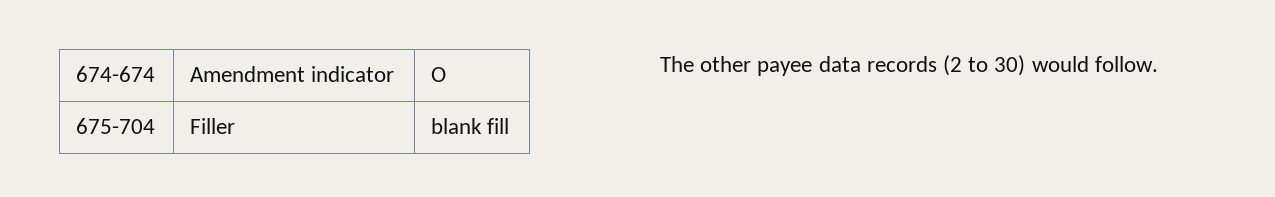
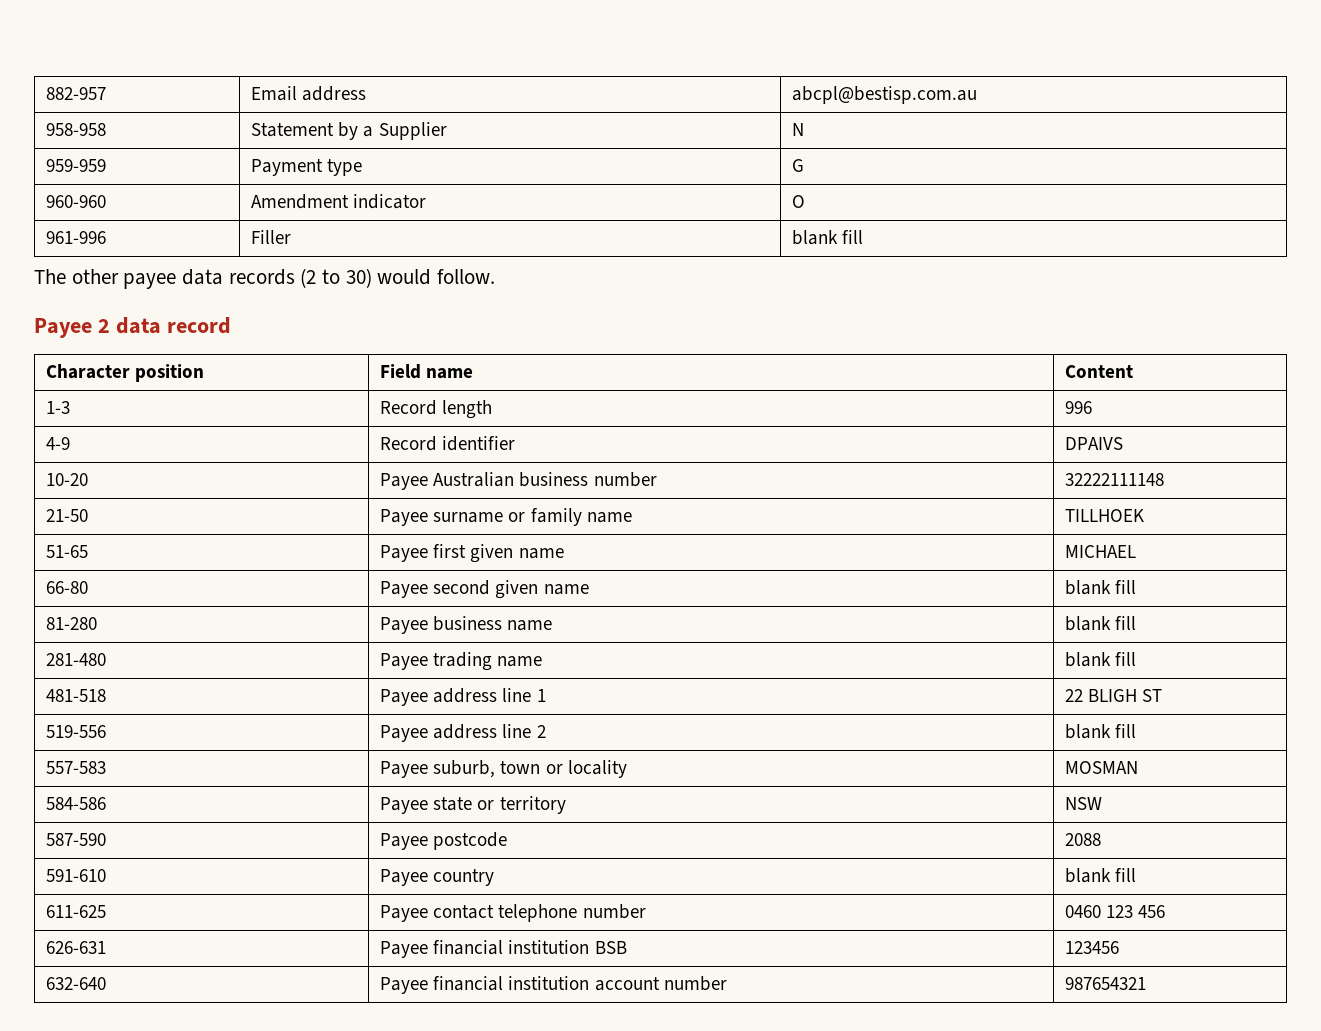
[76,66,156,82] 674-674 -> [46,87,107,100] [251,86,367,101] [792,86,978,104] [46,123,107,136] [251,122,447,140] [792,123,805,136] [46,159,107,172] [251,159,363,176] [792,159,805,172] [46,195,107,208] 882-957 | Email address | abcpl@bestisp.com.au // 958-958 | Statement by a Supplier | N // 959-959 | Payment type | G // 960-960
[76,118,156,134] 675-704 -> [46,231,107,244] 961-996
(1158, 64) none -> [34,317,231,338] [46,364,205,382] [380,364,474,379] [1065,365,1134,378] [46,401,71,414] [380,400,493,419] [1065,401,1093,414] [46,437,71,450] [380,436,516,451] [1065,437,1124,450] [46,473,89,486] [380,472,657,490] [1065,473,1165,486] [46,509,89,522] [380,508,632,526] [1065,509,1145,522] [46,545,89,558] [380,544,564,563] [1065,545,1137,558] [46,581,89,594] [380,580,589,599] [1065,580,1137,595] [46,617,98,630] [380,616,553,634] [1065,616,1137,631] [46,653,107,666] [380,652,543,671] [1065,652,1137,667] [46,689,107,702] [380,688,546,706] [1065,689,1163,702] [46,725,107,738] [380,724,546,742] [1065,724,1137,739] [46,761,107,774] [380,760,627,778] [1065,761,1139,774] [46,797,107,810] [380,796,566,814] [1065,797,1103,810] [46,833,107,846] [380,832,508,850] [1065,833,1102,846] [46,869,107,882] [380,869,495,886] [1065,868,1137,883] [46,905,107,918] [380,904,646,922] [1065,905,1166,918] [46,941,107,954] [380,940,627,958] [1065,941,1120,954] [46,977,107,990] [380,976,727,994] [1065,977,1147,990] // Payee 2 data record // Character position | Field name | Content // 1-3 | Record length | 996 // 4-9 | Record identifier | DPAIVS // 10-20 | Payee Australian business number | 32222111148 // 21-50 | Payee surname or family name | TILLHOEK // 51-65 | Payee first given name | MICHAEL // 66-80 | Payee second given name | blank fill // 81-280 | Payee business name | blank fill // 281-480 | Payee trading name | blank fill // 481-518 | Payee address line 1 | 22 BLIGH ST // 519-556 | Payee address line 2 | blank fill // 557-583 | Payee suburb, town or locality | MOSMAN // 584-586 | Payee state or territory | NSW // 587-590 | Payee postcode | 2088 // 591-610 | Payee country | blank fill // 611-625 | Payee contact telephone number | 0460 123 456 // 626-631 | Payee financial institution BSB | 123456 // 632-640 | Payee financial institution account number | 987654321

